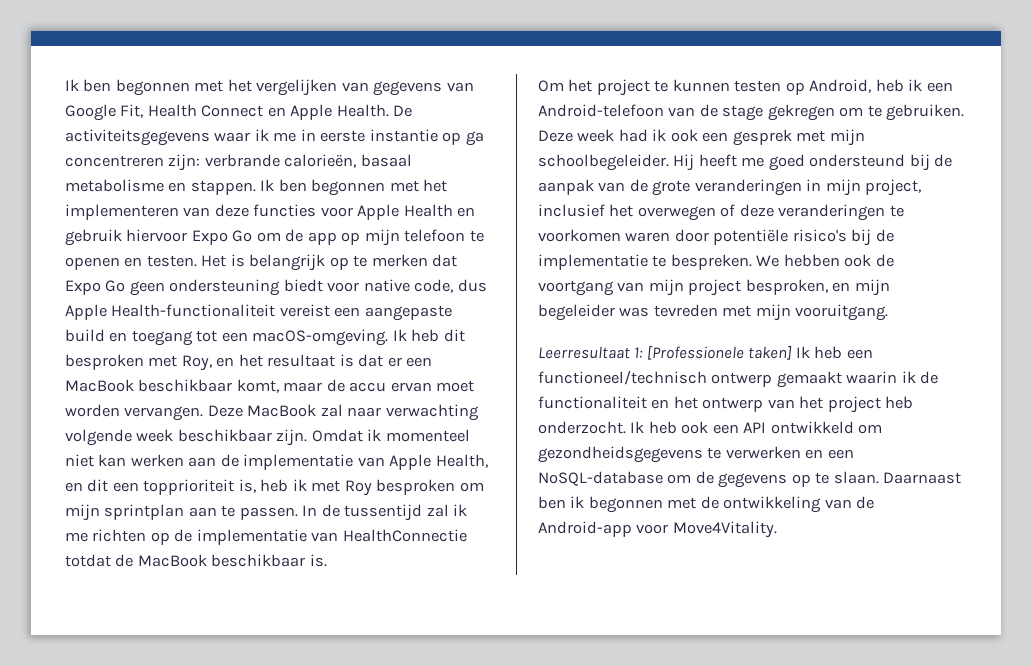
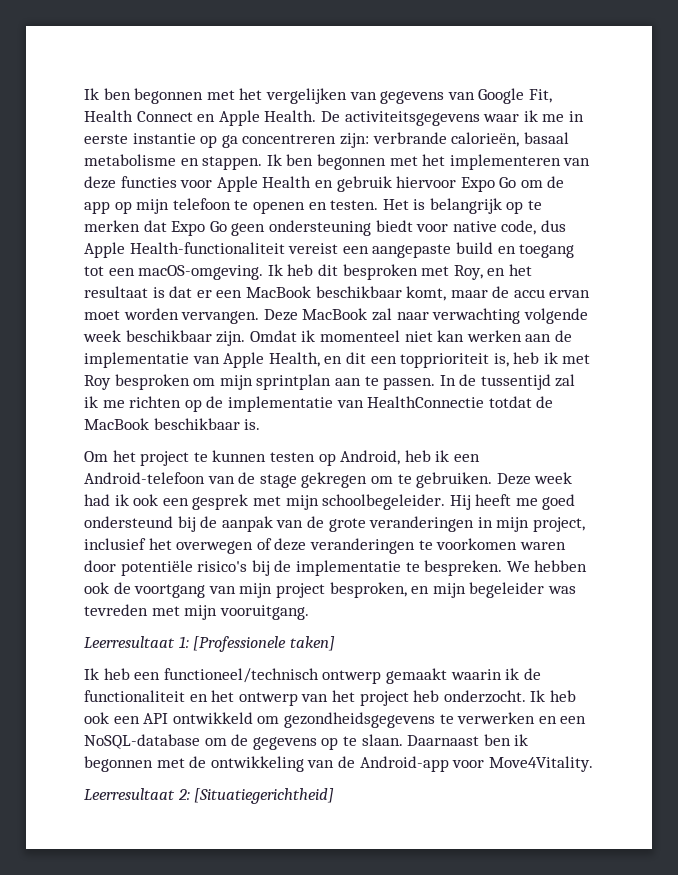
(793, 352) none -> (335, 643) //
(777, 529) none -> [84,788,335,804] // Leerresultaat 2: [Situatiegerichtheid]

